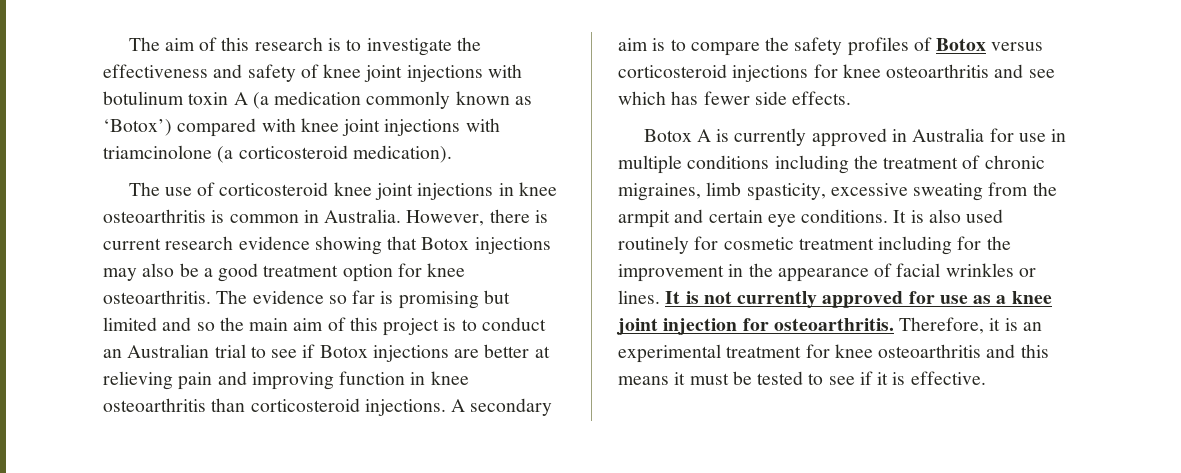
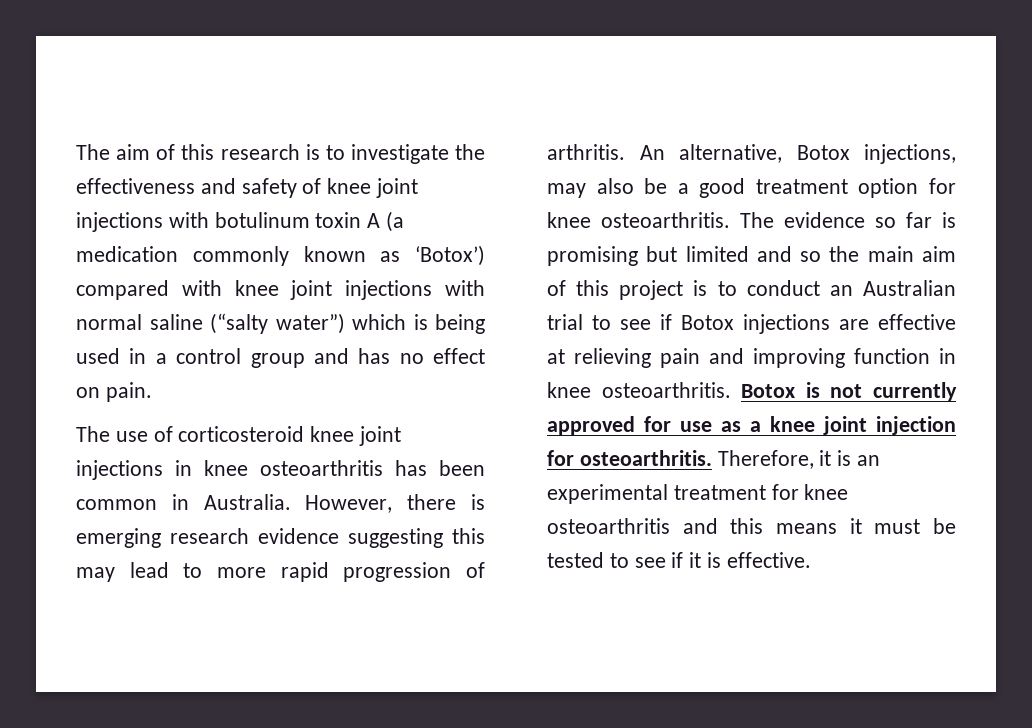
[103,145,452,163] triamcinolone (a corticosteroid medication). -> [76,313,485,334] [76,348,485,368] [76,382,152,402] normal saline (“salty water”) which is being used in a control group and has no effect on pain.
[211,210,225,223] is -> [395,460,485,476] has been
[103,238,161,250] current -> [76,528,161,548] emerging
[314,236,551,255] showing that Botox injections -> [348,528,485,548] [76,562,486,582] [547,144,956,164] suggesting this may lead to more rapid progression of arthritis. An alternative, Botox injections,
[484,344,530,358] better -> [878,314,956,330] effective
[103,398,553,416] [618,37,1044,56] [618,64,1055,82] [618,91,852,105] [643,128,1067,147] [618,155,1045,174] [618,182,1057,201] [618,209,1004,228] [618,236,1011,255] [618,263,1036,282] [618,290,681,304] osteoarthritis than corticosteroid injections. A secondary aim is to compare the safety profiles of Botox versus corticosteroid injections for knee osteoarthritis and see which has fewer side effects. // Botox A is currently approved in Australia for use in multiple conditions including the treatment of chronic migraines, limb spasticity, excessive sweating from the armpit and certain eye conditions. It is also used routinely for cosmetic treatment including for the improvement in the appearance of facial wrinkles or lines. It -> [601,382,796,398] osteoarthritis. Botox

